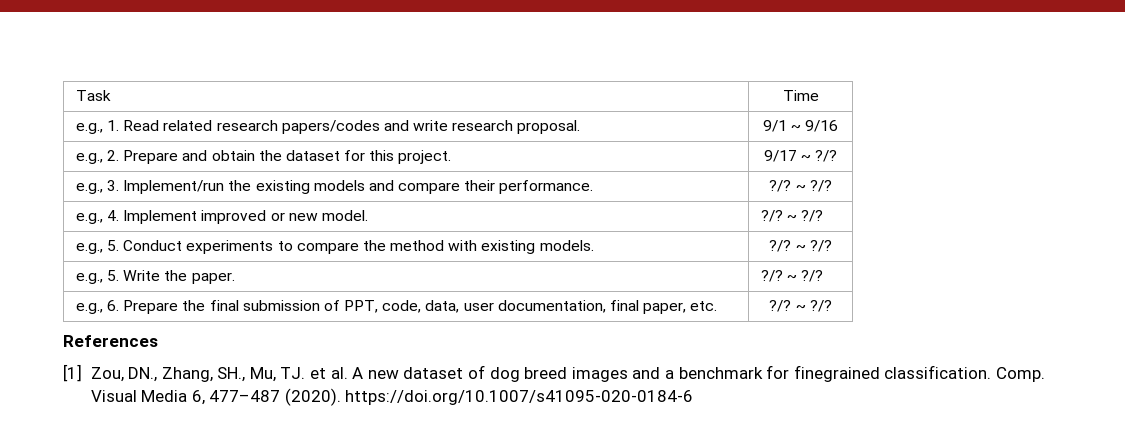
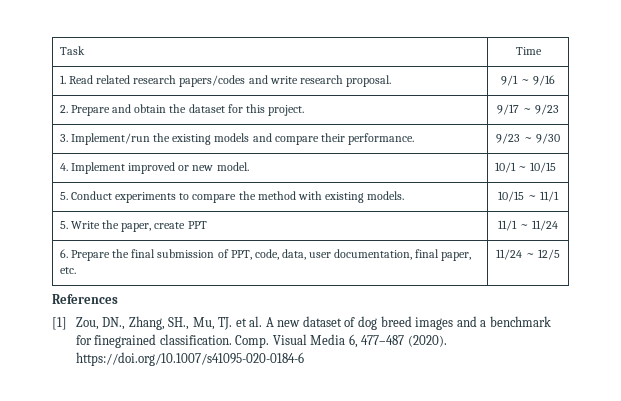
[75,123,103,134] e.g., -> (542, 51) none
[75,153,103,164] e.g., -> (555, 80) none
[815,150,838,162] [75,183,103,194] ?/? // e.g., -> [534,104,559,115] 9/23 //
[769,180,832,192] [75,213,103,224] ?/? ~ ?/? // e.g., -> [496,133,560,144] 9/23 ~ 9/30 //
[760,210,824,222] [75,243,103,254] ?/? ~ ?/? // e.g., -> [495,162,557,173] 10/1 ~ 10/15 //
[769,240,832,252] [75,270,235,284] [760,270,824,282] [75,303,103,314] ?/? ~ ?/? // e.g., 5. Write the paper. | ?/? ~ ?/? // e.g., -> [498,191,559,202] [60,220,207,232] [498,220,558,231] 10/15 ~ 11/1 // 5. Write the paper, create PPT | 11/1 ~ 11/24 //
[769,300,832,312] ?/? ~ ?/? -> [496,249,560,260] 11/24 ~ 12/5

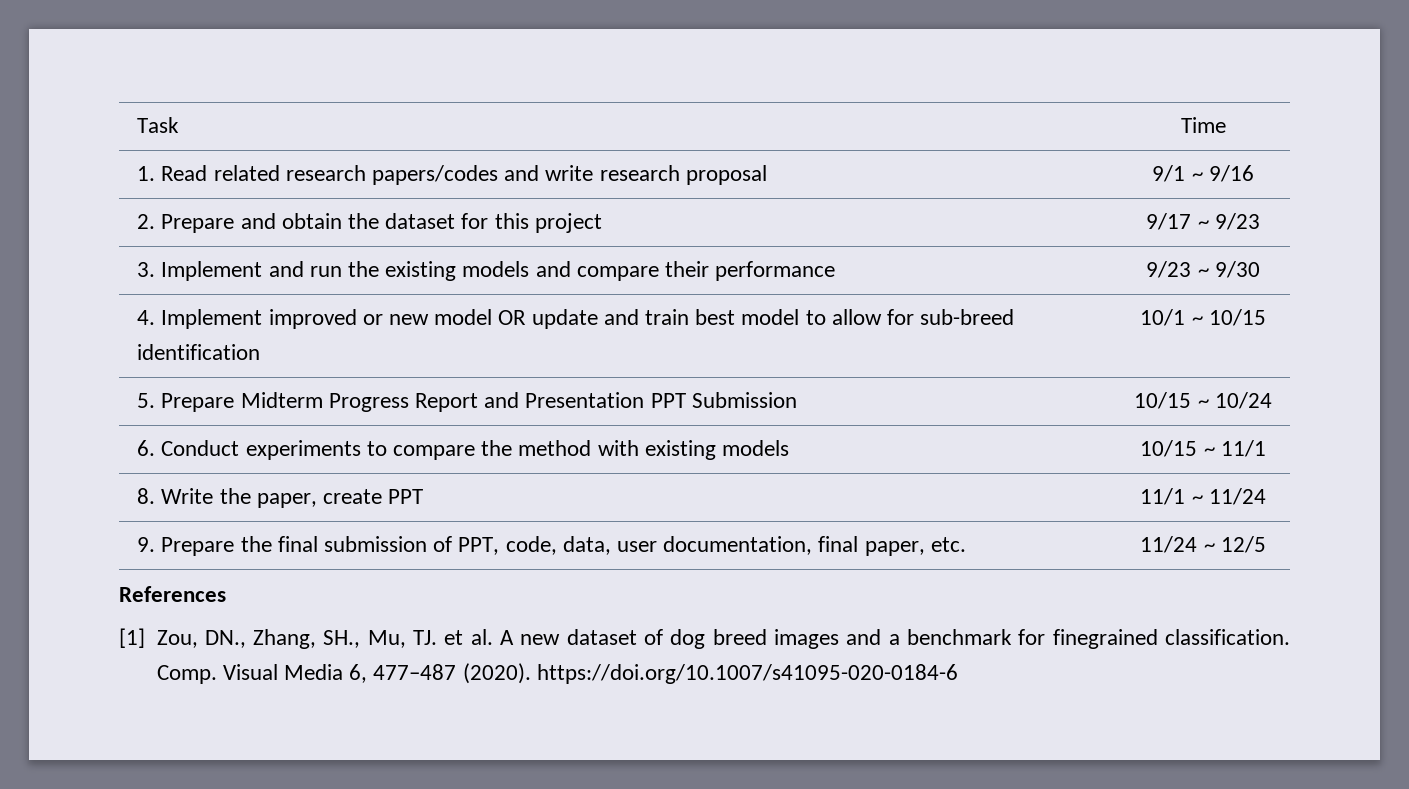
[345,75,391,87] proposal. -> [685,165,767,185] proposal
[267,105,304,116] project. -> [534,213,602,233] project
[71,133,151,145] Implement/run -> [161,261,342,281] Implement and run
[347,133,414,145] performance. -> [715,261,836,281] performance
[216,162,249,171] [495,162,557,173] [60,192,69,200] model. | 10/1 ~ 10/15 // 5. -> [434,309,1015,329] [137,344,261,360] [1140,309,1266,326] [137,392,797,412] [1134,392,1272,409] [137,440,156,456] model OR update and train best model to allow for sub-breed identification | 10/1 ~ 10/15 // 5. Prepare Midterm Progress Report and Presentation PPT Submission | 10/15 ~ 10/24 // 6.
[367,191,405,200] models. -> [722,440,790,456] models
[60,221,69,229] 5. -> [137,488,156,504] 8.
[60,249,69,258] 6. -> [137,537,156,552] 9.

